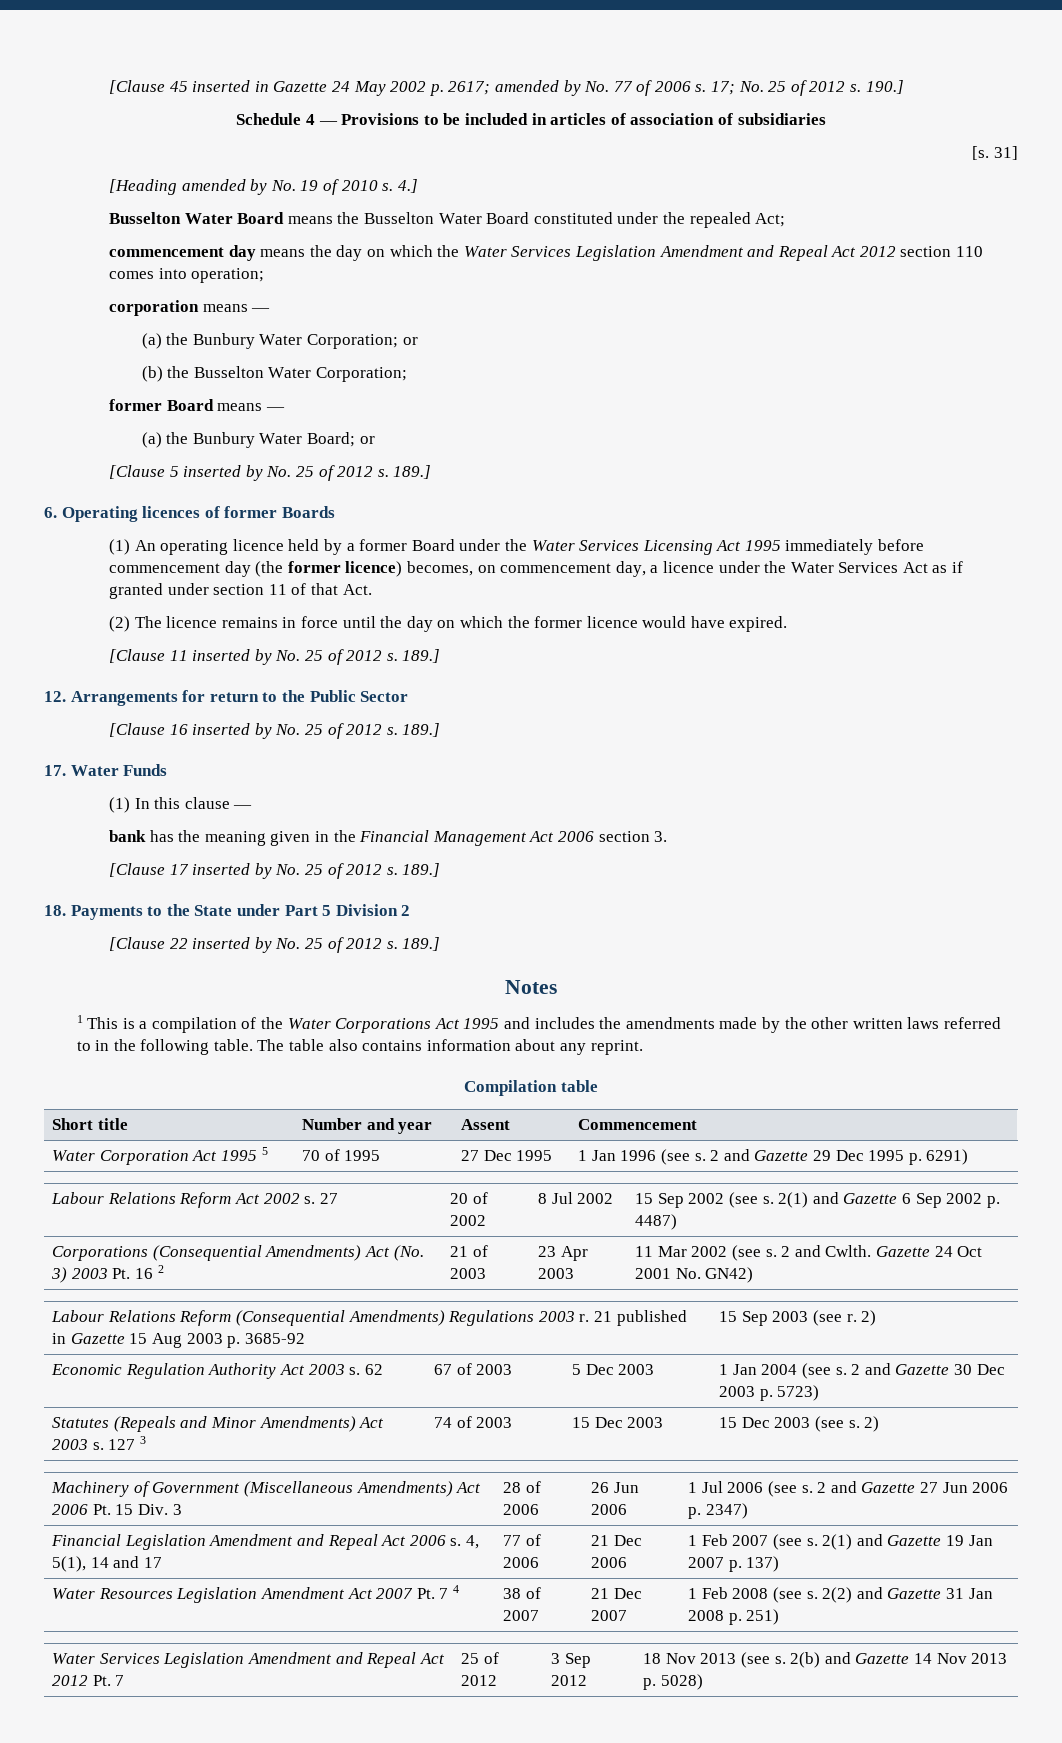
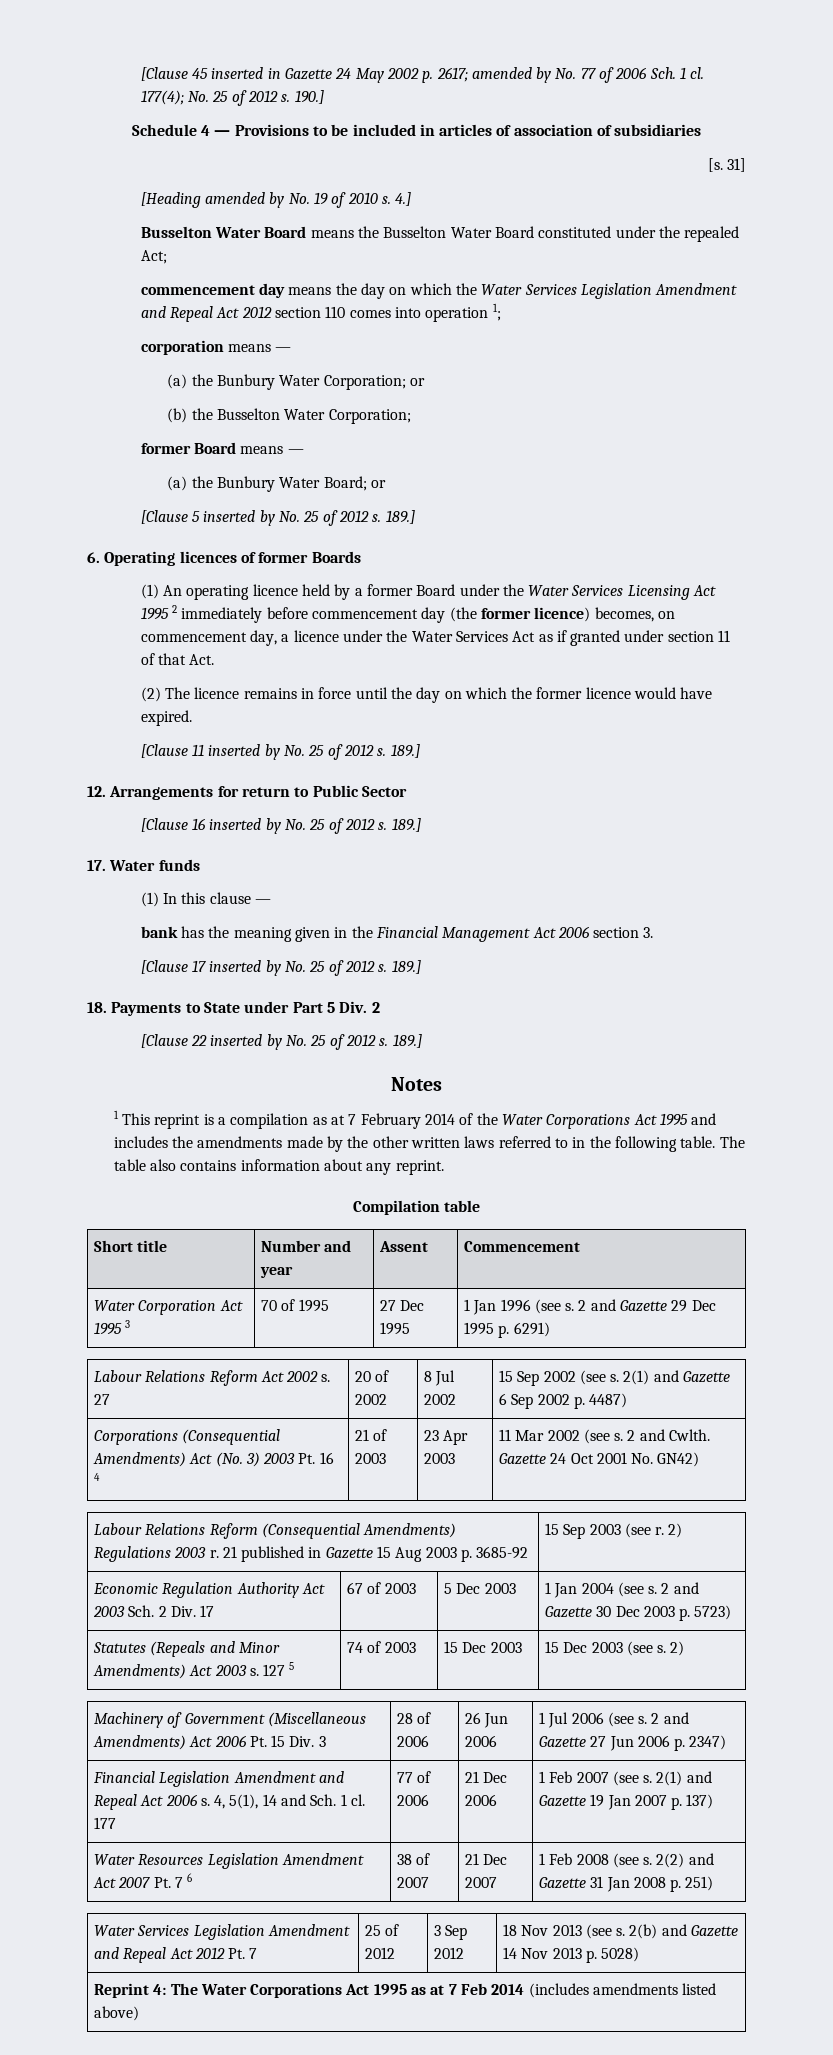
[695,81,736,95] s. 17; -> [649,67,705,79] [140,90,184,105] Sch. 1 cl. 177(4);
[191,268,265,283] operation; -> [425,303,501,322] operation 1;
(781, 545) none -> [171,605,177,613] 2
[281,690,305,702] the -> (310, 792) none
[123,764,168,776] Funds -> [158,859,200,871] funds
[166,904,190,916] the -> (201, 1008) none
[335,904,398,916] Division -> [339,1001,368,1013] Div.
(119, 1023) none -> [154,1114,201,1129] reprint
(237, 1025) none -> [312,1113,456,1129] as at 7 February 2014
[261,1147,268,1155] 5 -> [125,1320,131,1328] 3
[157,1265,164,1273] 2 -> [93,1473,100,1481] 4
[349,1364,383,1375] s. 62 -> [128,1605,215,1617] Sch. 2 Div. 17
[140,1436,147,1444] 3 -> [289,1662,295,1670] 5
[144,1557,163,1568] 17 -> [310,1794,366,1806] [93,1817,116,1829] Sch. 1 cl. 177
[453,1585,460,1593] 4 -> [187,1873,193,1882] 6
(703, 1682) none -> [93,1983,717,1998] [93,2006,139,2021] // Reprint 4: The Water Corporations Act 1995 as at 7 Feb 2014 (includes amendments listed above)

